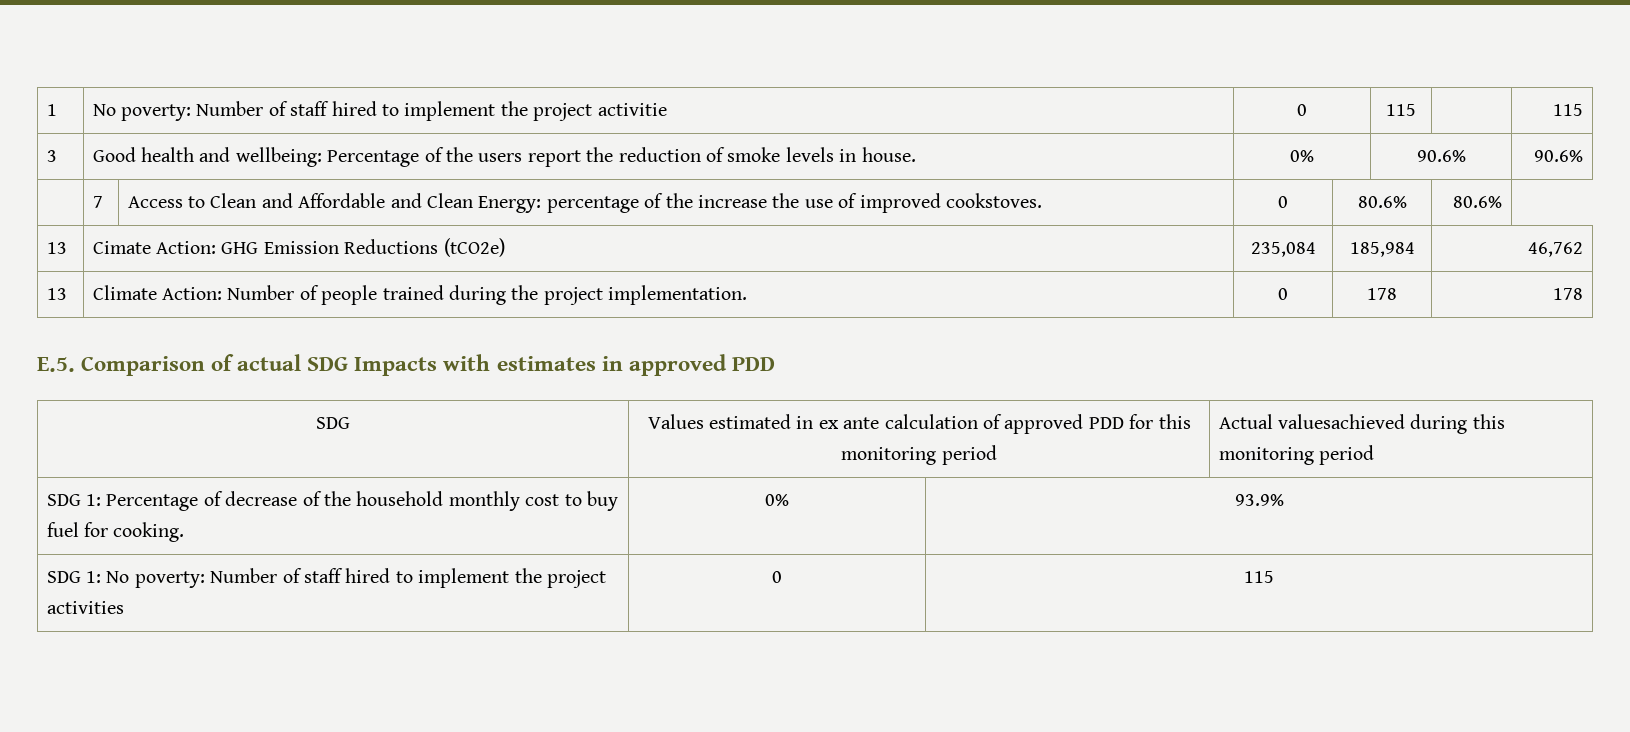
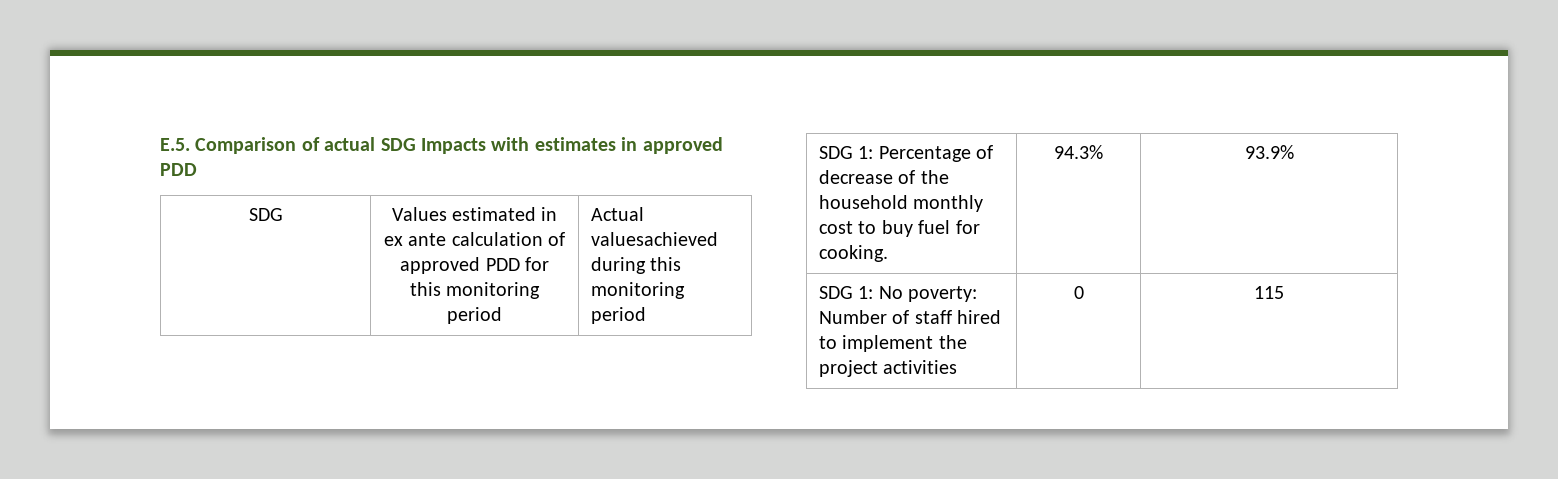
[46,104,57,116] [92,101,667,121] [1297,104,1307,116] [1386,104,1416,116] [1553,104,1584,116] [46,150,57,162] [92,147,916,167] [1290,150,1314,162] [1416,150,1466,162] [1534,150,1584,162] [92,196,103,208] [127,193,1042,213] [1278,196,1288,208] [1357,196,1407,208] [1453,196,1503,208] [46,242,67,254] [92,238,505,257] [1250,242,1316,257] [1349,242,1415,257] [1528,242,1584,257] [46,288,67,300] [92,285,748,305] [1278,288,1288,300] [1367,288,1397,300] [1553,288,1584,300] 1 | No poverty: Number of staff hired to implement the project activitie | 0 | 115 | | 115 // 3 | Good health and wellbeing: Percentage of the users report the reduction of smoke levels in house. | 0% | 90.6% | 90.6% // | 7 | Access to Clean and Affordable and Clean Energy: percentage of the increase the use of improved cookstoves. | 0 | 80.6% | 80.6% // 13 | Cimate Action: GHG Emission Reductions (tCO2e) | 235,084 | 185,984 | 46,762 // 13 | Climate Action: Number of people trained during the project implementation. | 0 | 178 | 178 // -> (160, 144) none
[765,494,789,506] 0% -> [1054,145,1103,159] 94.3%

